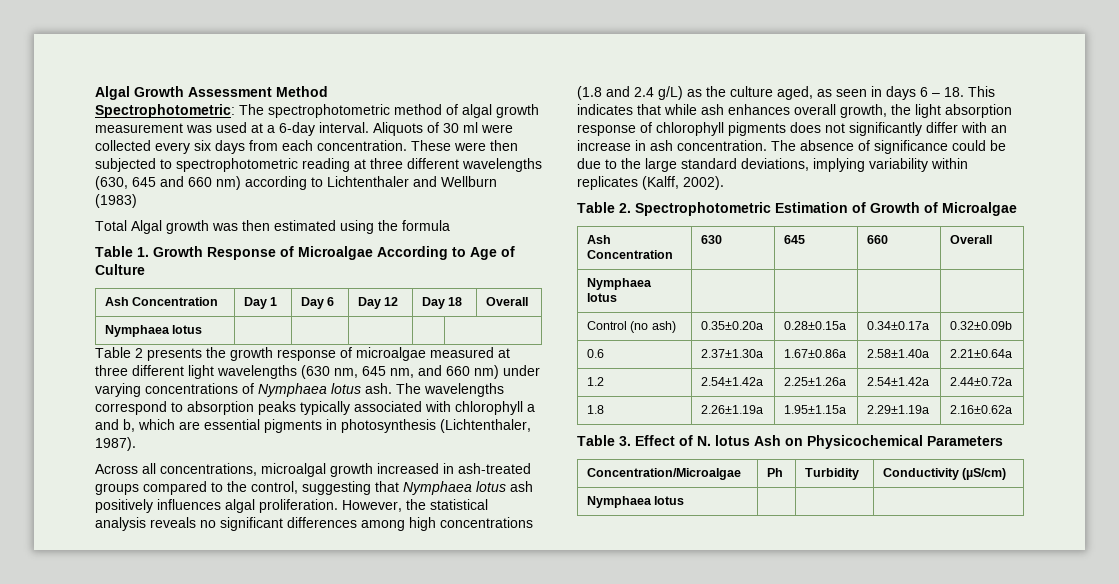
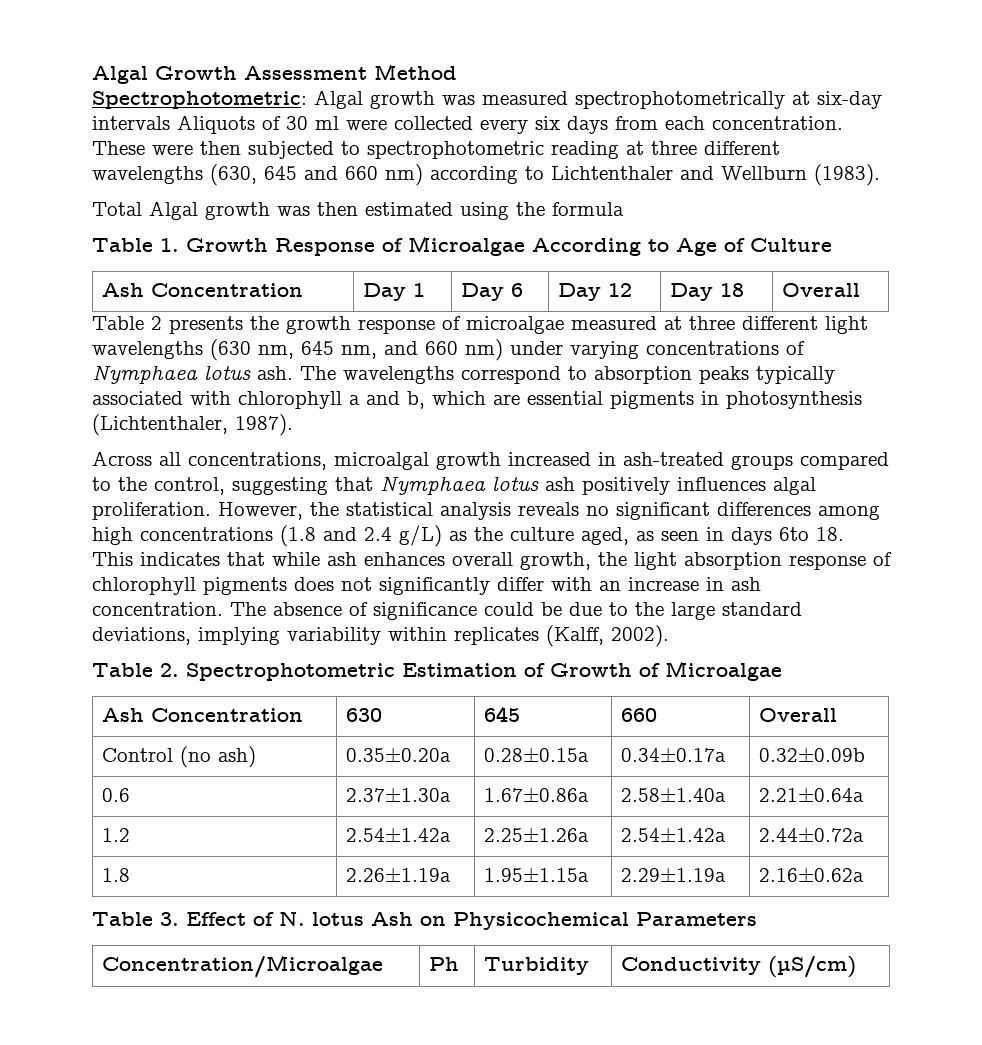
[239,104,539,118] [95,122,369,136] The spectrophotometric method of algal growth measurement was used at a 6-day interval. -> [314,90,882,109] [92,116,170,130] Algal growth was measured spectrophotometrically at six-day intervals
[95,194,137,208] (1983) -> [814,164,880,186] (1983).
[104,325,203,337] // Nymphaea lotus | | | | | -> (860, 290) none
[920,87,940,97] 6 – -> [779,527,809,541] 6to
[586,278,652,290] [586,293,617,302] // Nymphaea lotus | | | | -> (837, 715) none
[586,496,685,508] // Nymphaea lotus | | | -> (856, 967) none

